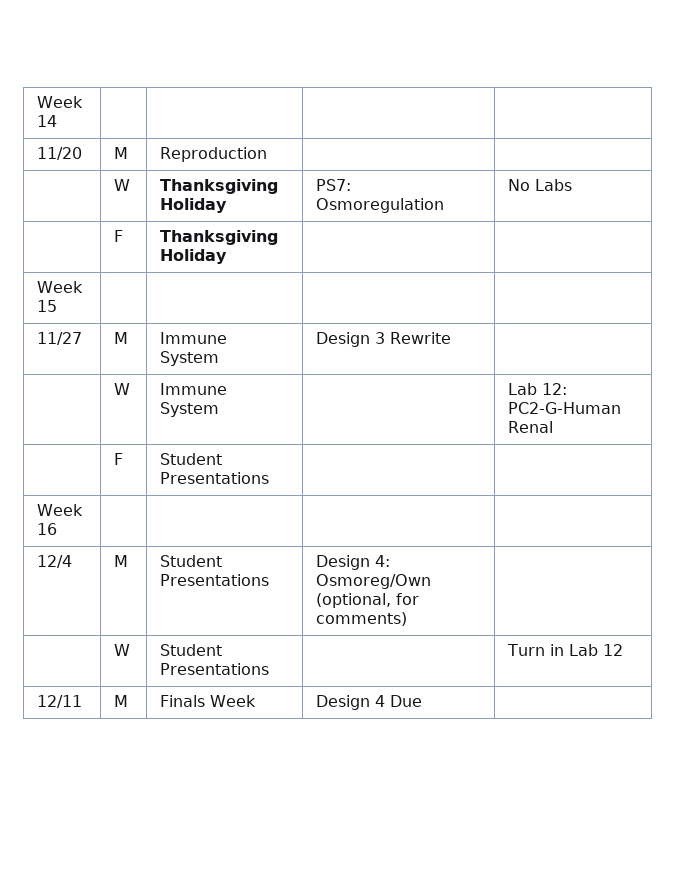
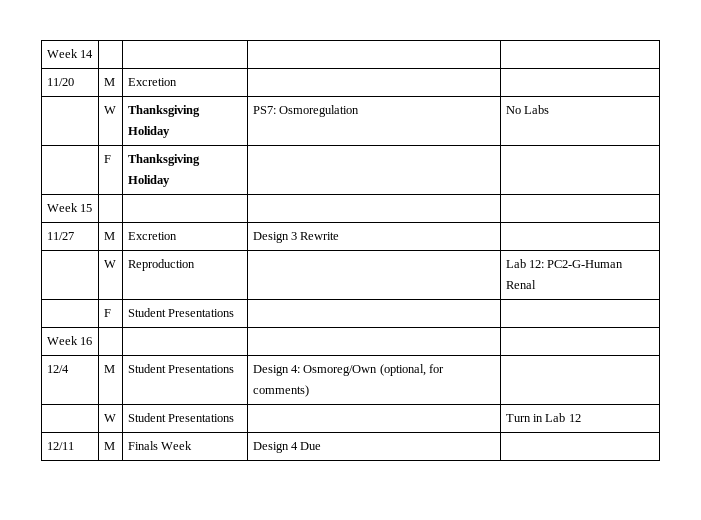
[160,147,268,162] Reproduction -> [127,78,177,86] Excretion
[160,332,228,344] [160,351,220,366] Immune System -> [127,232,177,240] Excretion
[160,383,228,395] [160,402,220,417] Immune System -> [127,259,195,271] Reproduction

